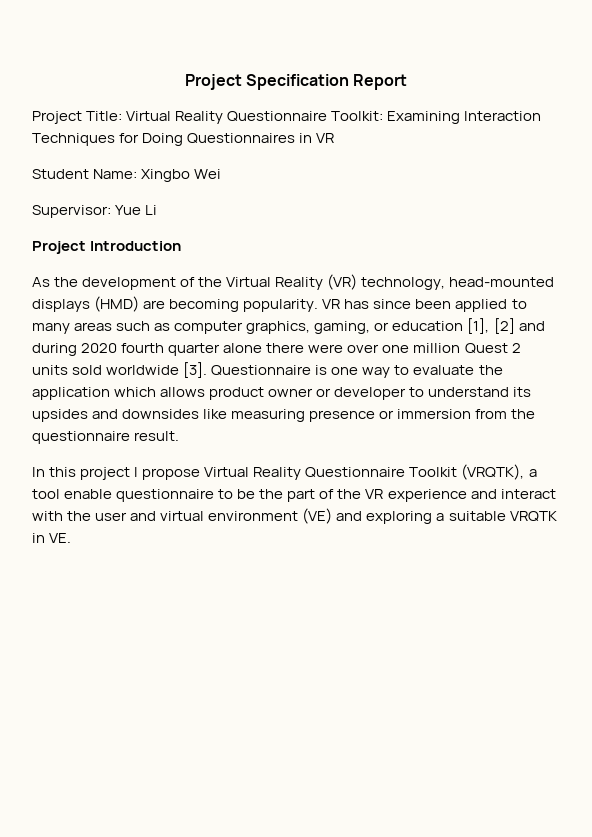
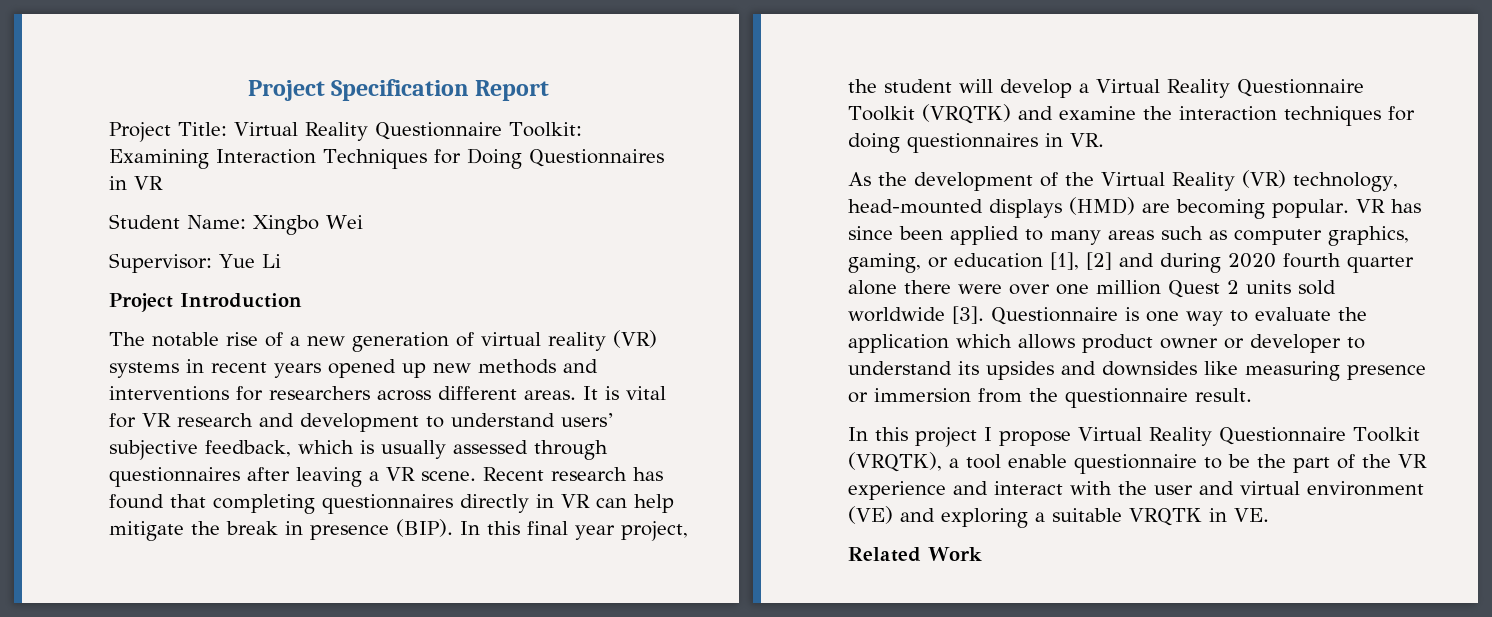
(182, 246) none -> [109,330,657,352] [109,359,598,378] [109,386,666,401] [109,413,614,432] [109,440,608,460] [109,467,663,487] [109,494,674,514] [109,519,688,541] [848,79,1364,98] [848,104,1415,126] [848,133,1104,153] // The notable rise of a new generation of virtual reality (VR) systems in recent years opened up new methods and interventions for researchers across different areas. It is vital for VR research and development to understand users’ subjective feedback, which is usually assessed through questionnaires after leaving a VR scene. Recent research has found that completing questionnaires directly in VR can help mitigate the break in presence (BIP). In this final year project, the student will develop a Virtual Reality Questionnaire Toolkit (VRQTK) and examine the interaction techniques for doing questionnaires in VR.
[243,299,319,312] popularity. -> [1272,199,1349,218] popular.
(72, 538) none -> [848,547,982,562] // Related Work

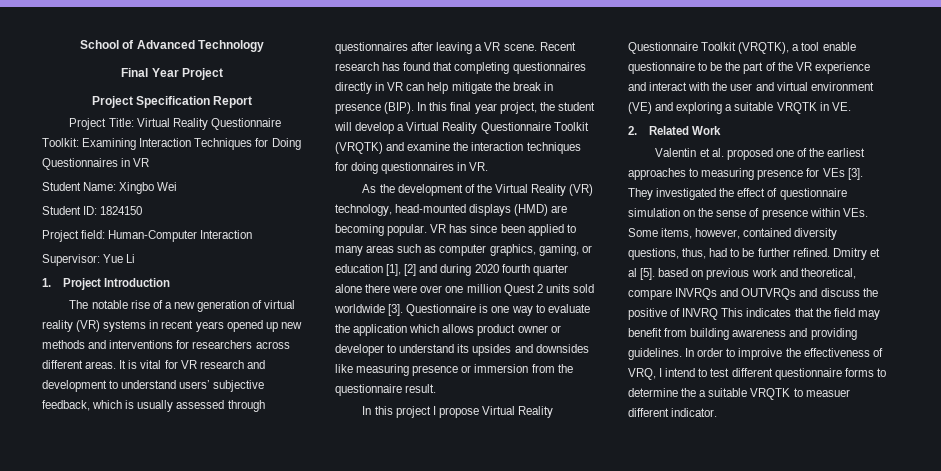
(247, 90) none -> [80,40,264,52] [121,68,223,80] School of Advanced Technology // Final Year Project //
(363, 222) none -> [42,206,143,215] [42,230,253,242] // Student ID: 1824150 // Project field: Human-Computer Interaction
(281, 261) none -> [42,278,51,287] 1.
(1269, 515) none -> [628,126,637,135] 2.
(982, 554) none -> [655,148,866,160] [628,168,863,180] [628,188,847,200] [628,208,868,220] [628,228,838,240] [628,248,880,260] [628,268,856,280] [628,288,878,300] [628,308,880,320] [628,328,857,340] [628,348,883,360] [628,368,886,380] [628,388,850,400] [628,408,718,417] // Valentin et al. proposed one of the earliest approaches to measuring presence for VEs [3]. They investigated the effect of questionnaire simulation on the sense of presence within VEs. Some items, however, contained diversity questions, thus, had to be further refined. Dmitry et al [5]. based on previous work and theoretical, compare INVRQs and OUTVRQs and discuss the positive of INVRQ This indicates that the field may benefit from building awareness and providing guidelines. In order to improive the effectiveness of VRQ, I intend to test different questionnaire forms to determine the a suitable VRQTK to measuer different indicator.

